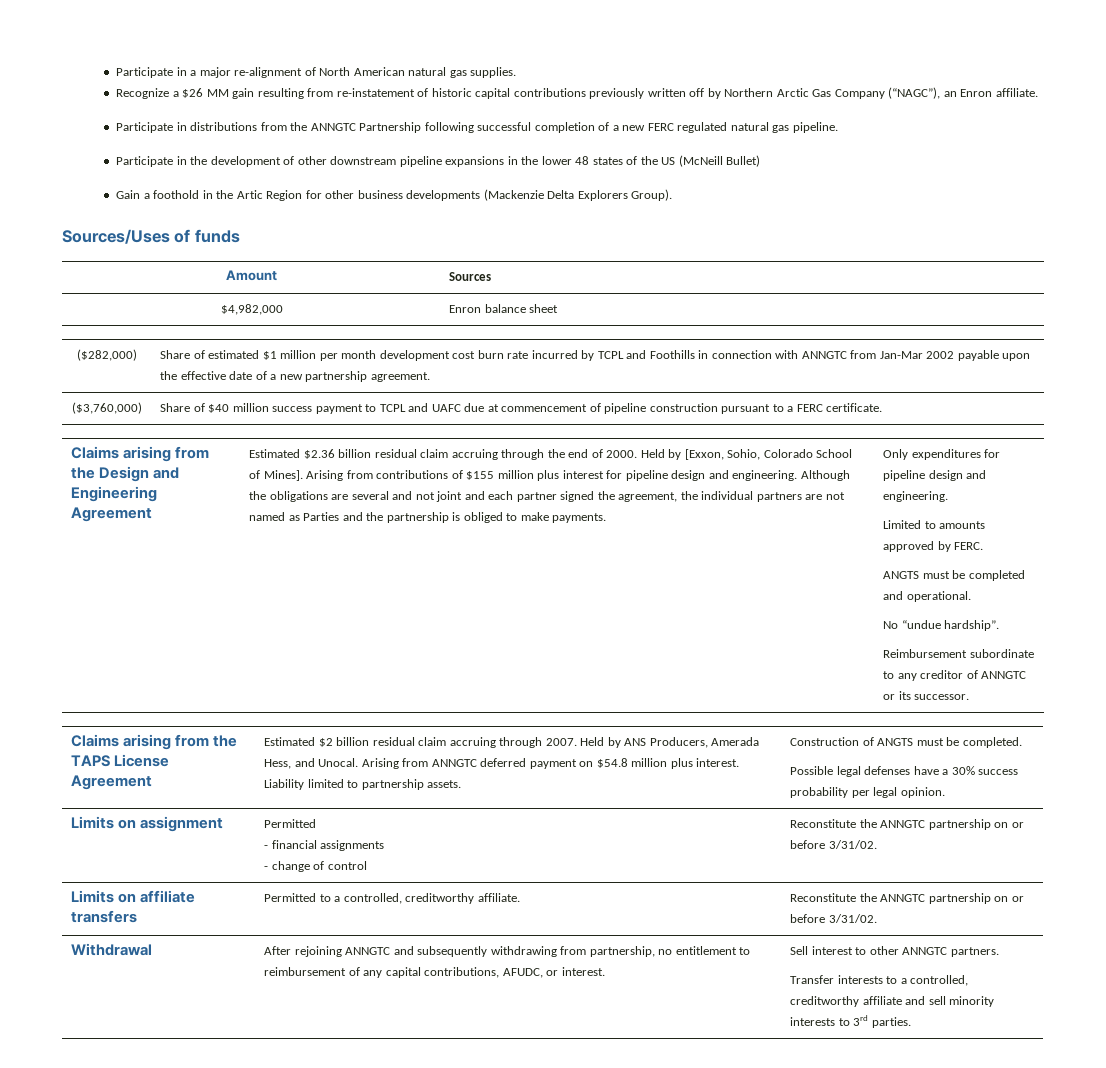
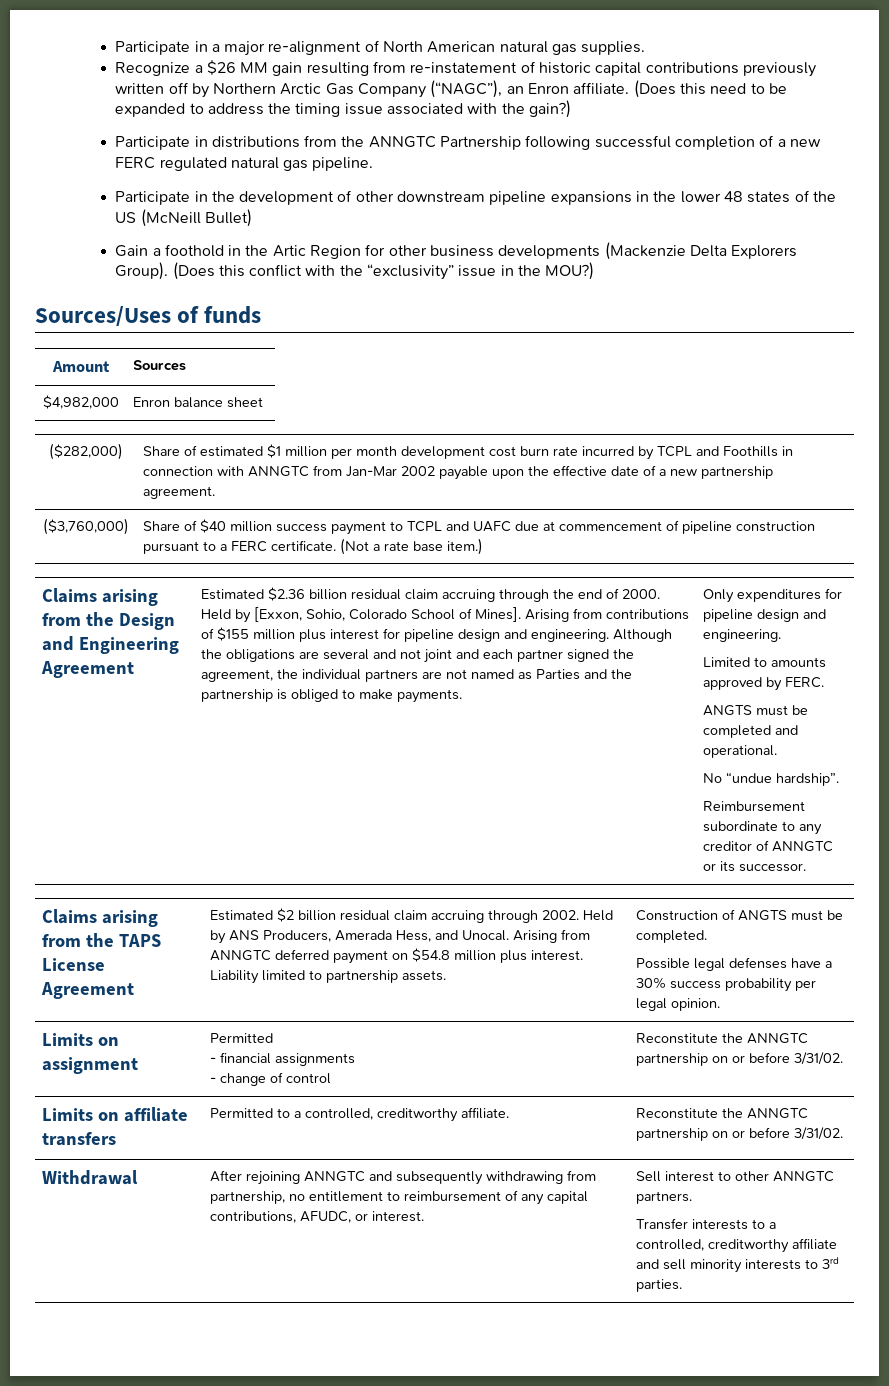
(1038, 92) none -> [633,80,787,98] [115,100,572,118] (Does this need to be expanded to address the timing issue associated with the gain?)
(673, 195) none -> [172,262,595,280] (Does this conflict with the “exclusivity” issue in the MOU?)
(883, 407) none -> [340,538,484,555] (Not a rate base item.)
[545,738,577,746] 2007. -> [542,910,580,920] 2002.

